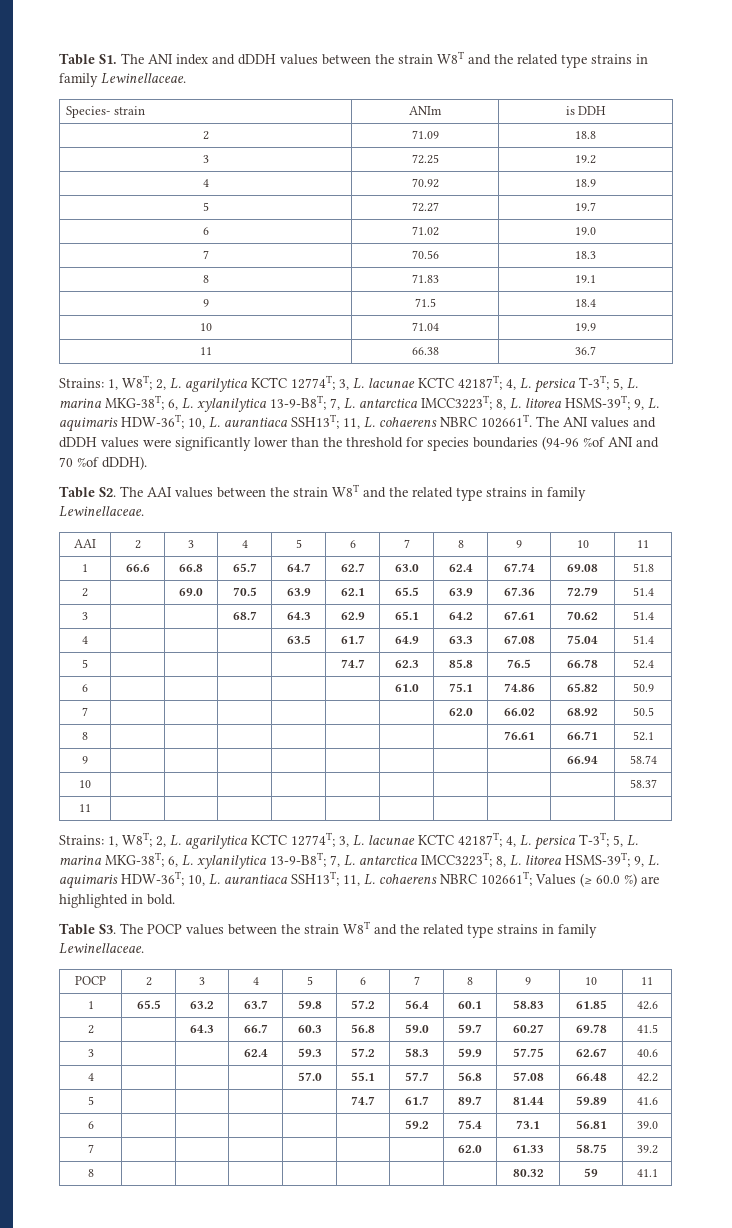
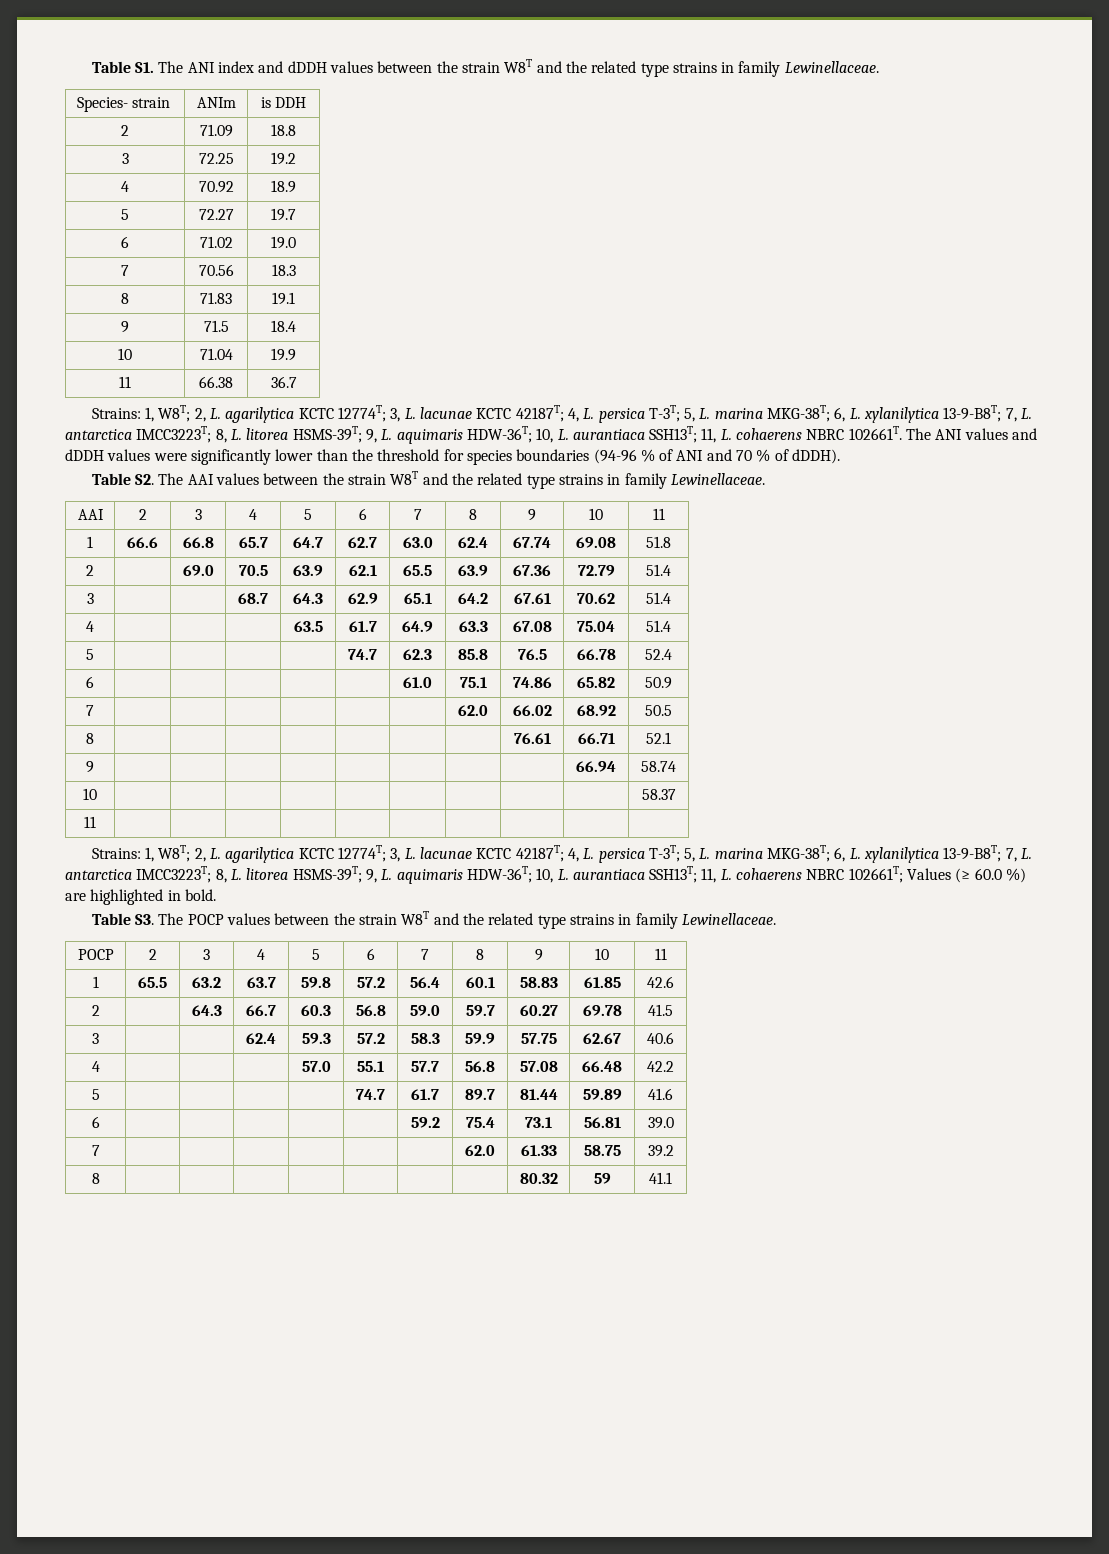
[583,437,605,447] %of -> [640,449,674,462] % of
[77,457,99,467] %of -> [756,449,789,462] % of

